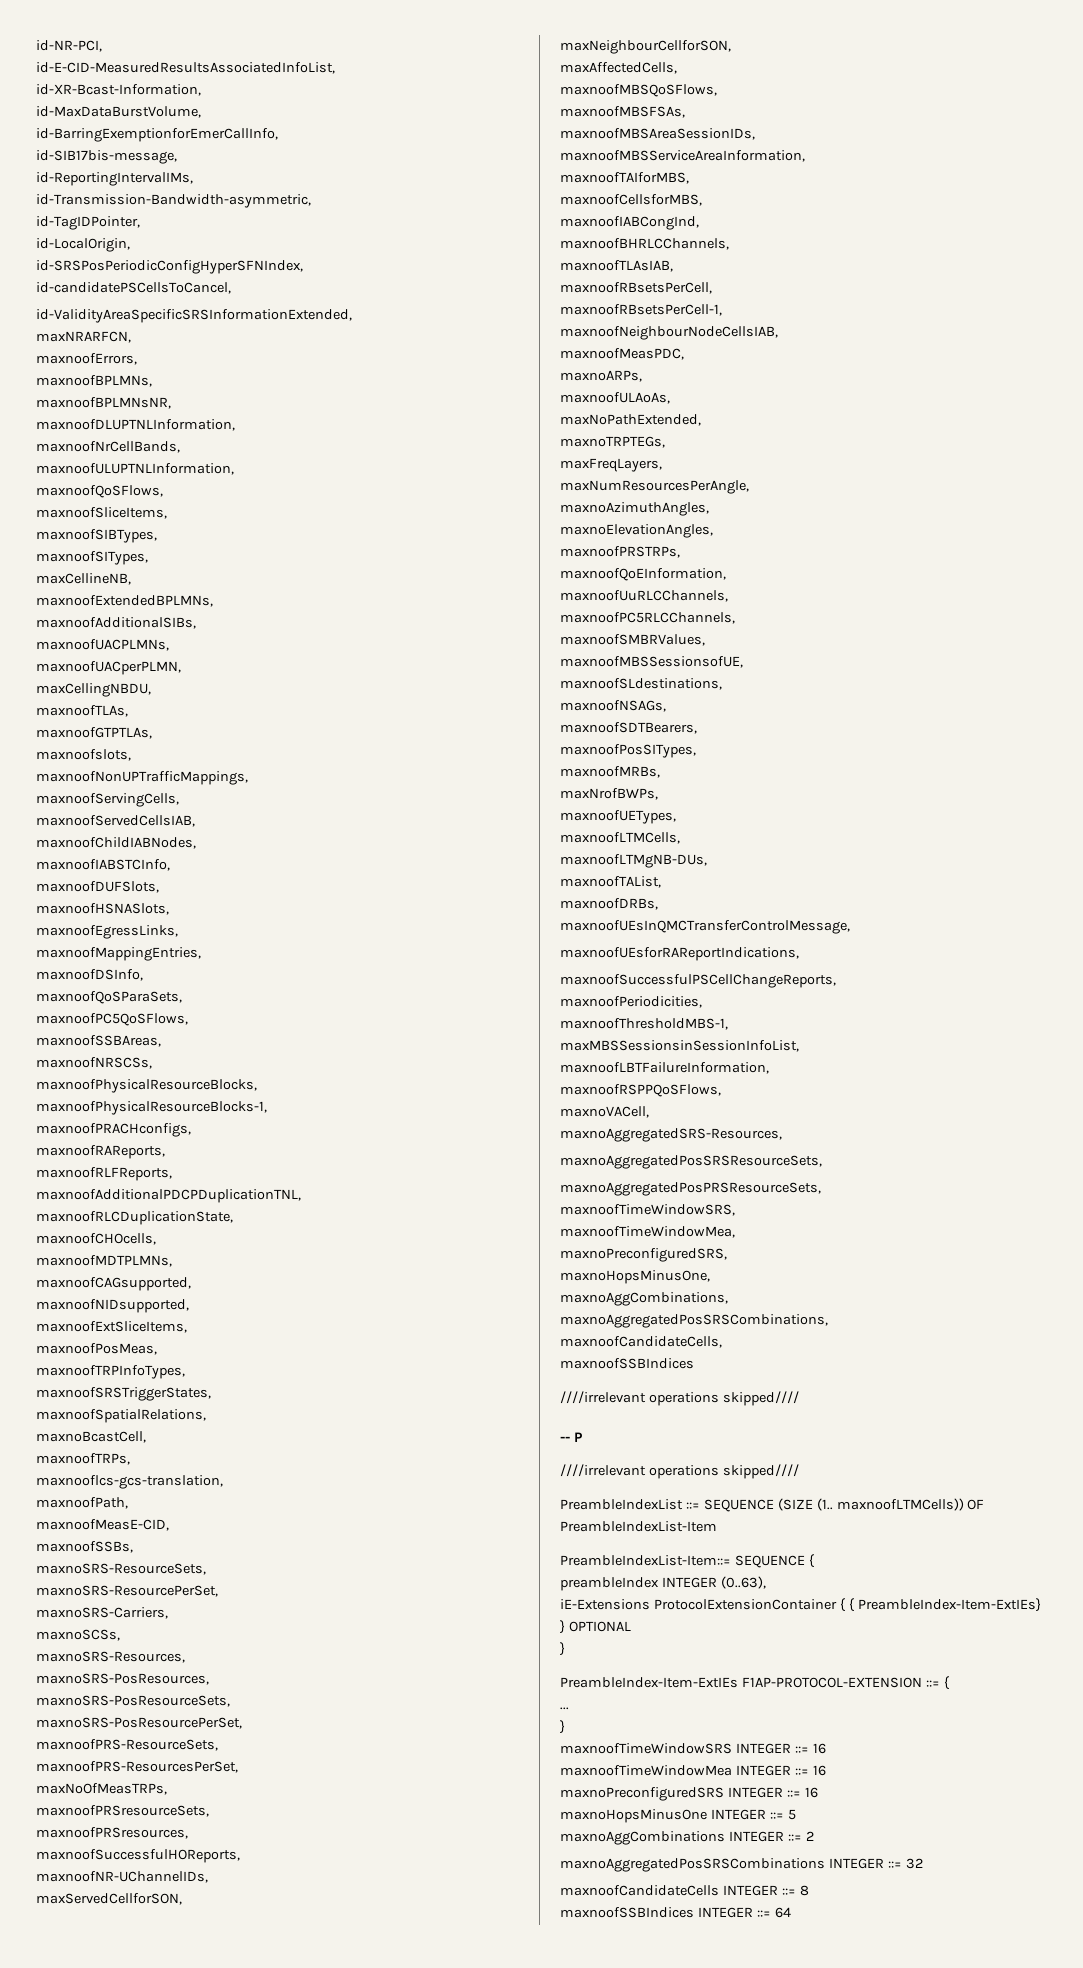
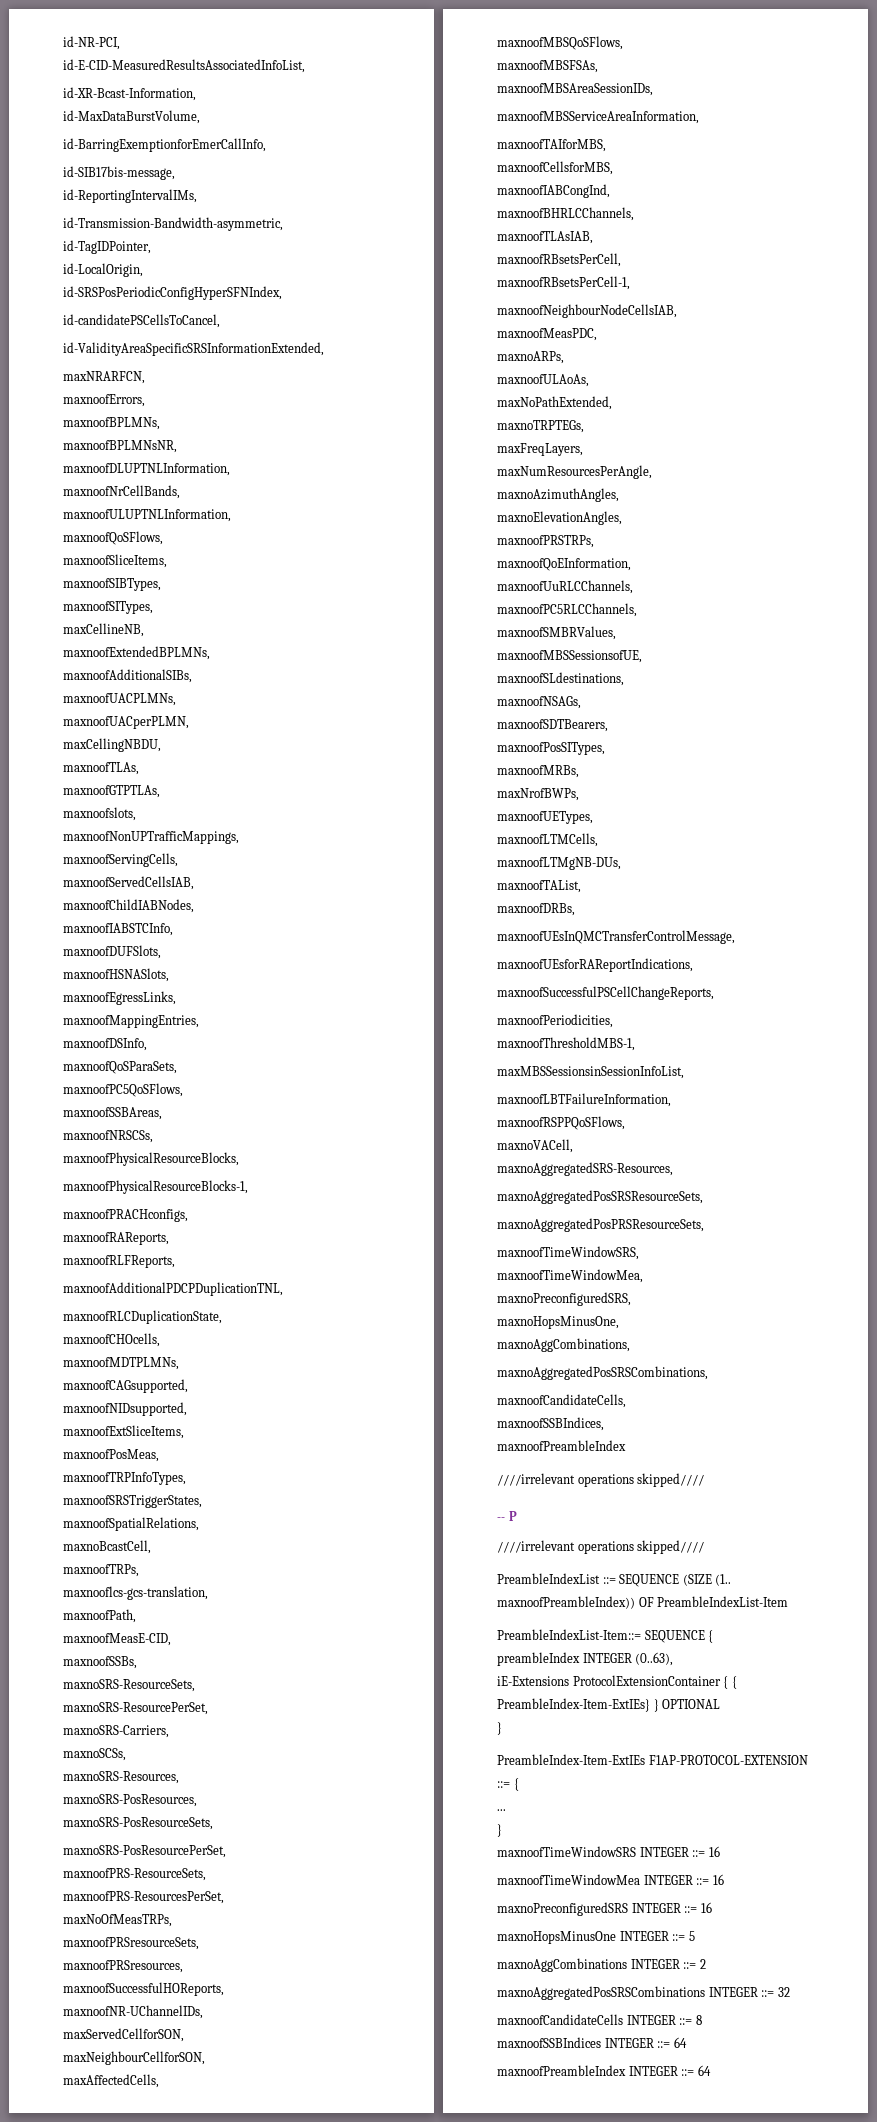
[560,1358,694,1369] maxnoofSSBIndices -> [497,1417,604,1431] [497,1440,626,1451] maxnoofSSBIndices, // maxnoofPreambleIndex
[836,1498,964,1511] maxnoofLTMCells)) -> [497,1596,635,1609] maxnoofPreambleIndex))
(791, 1912) none -> [497,2065,711,2076] // maxnoofPreambleIndex INTEGER ::= 64

